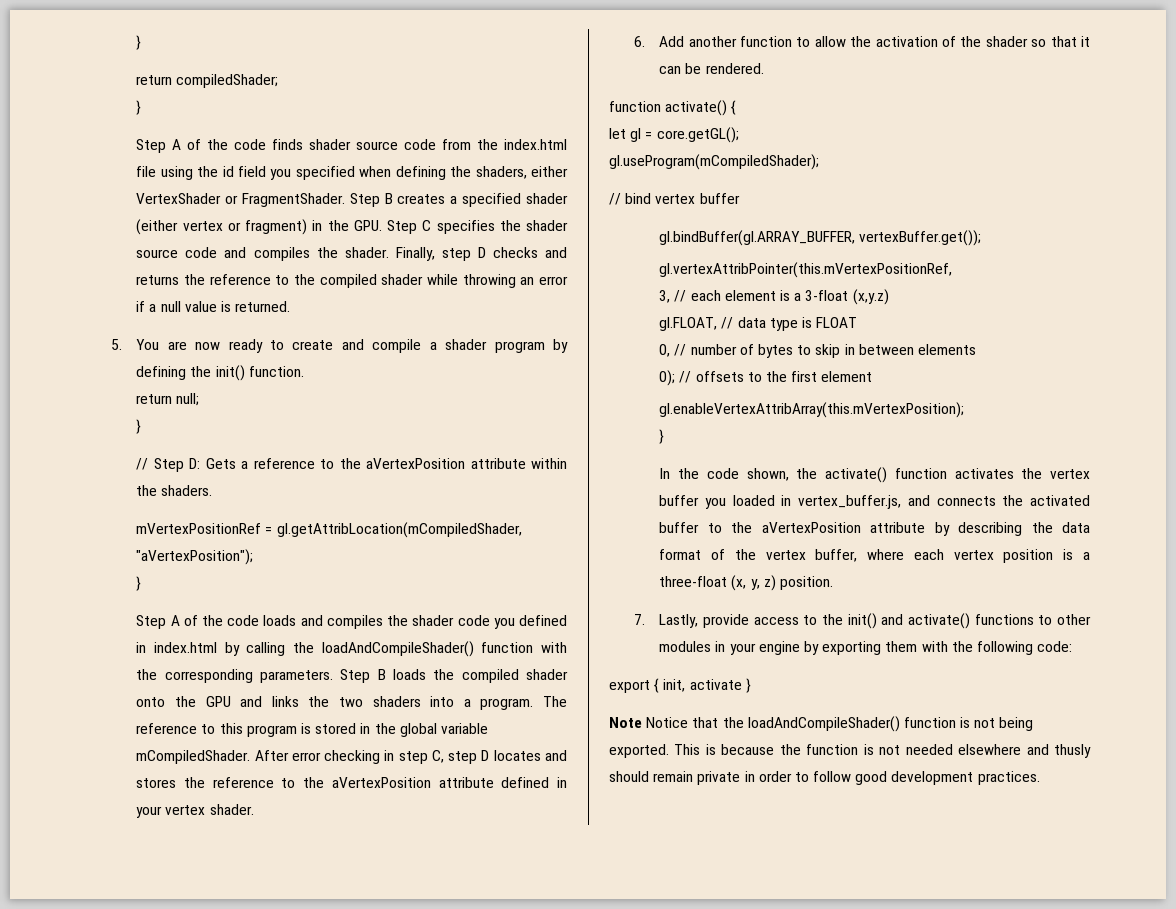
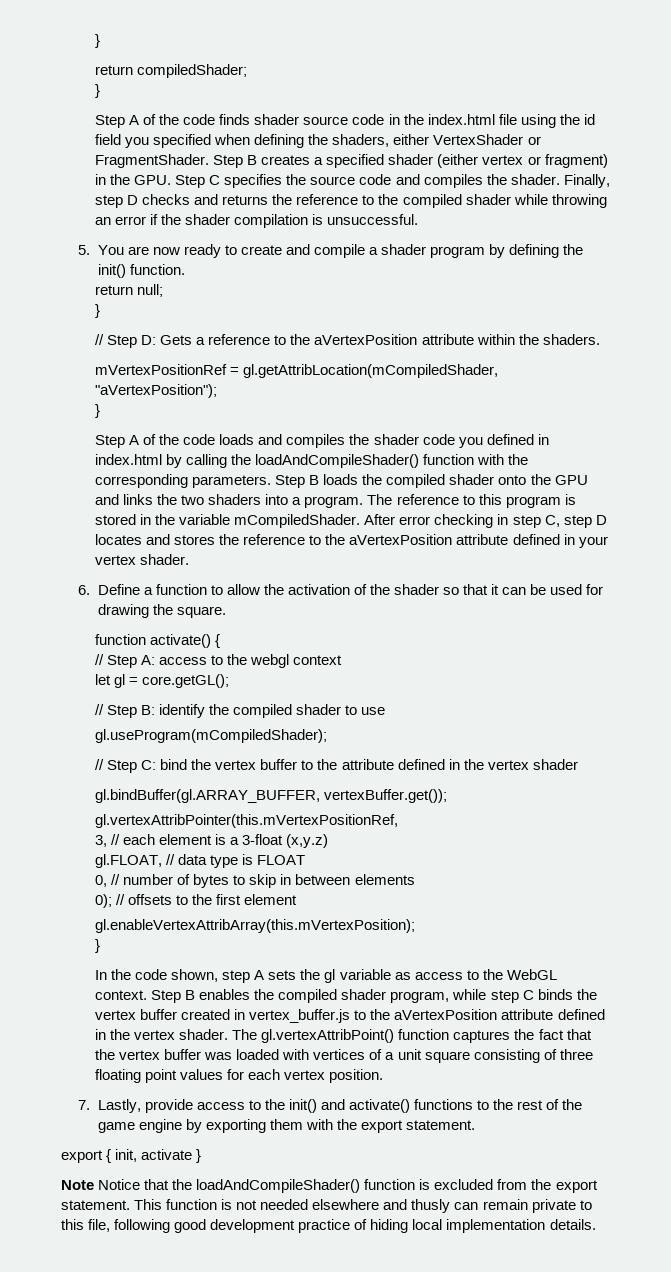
[442,139,472,150] from -> [388,114,400,125] in
[525,220,568,231] shader -> (307, 179) none
[149,301,291,312] a null value is returned. -> [161,214,419,228] the shader compilation is unsuccessful.
[399,723,437,737] global -> (176, 519) none
[659,36,737,47] Add another -> [97,584,153,595] Define a
[705,63,764,74] [609,100,737,116] [609,127,739,143] [609,154,819,170] [609,193,740,205] rendered. // function activate() { // let gl = core.getGL(); // gl.useProgram(mCompiledShader); // // bind vertex buffer -> [550,584,604,595] [97,604,226,618] [95,634,221,648] [95,654,343,668] [95,674,230,688] [95,704,386,718] [95,729,328,743] [95,759,578,773] used for drawing the square. // function activate() { // // Step A: access to the webgl context // let gl = core.getGL(); // // Step B: identify the compiled shader to use // gl.useProgram(mCompiledShader); // // Step C: bind the vertex buffer to the attribute defined in the vertex shader
[796,467,1090,483] [659,495,1090,509] [659,522,1090,536] [659,549,1090,563] [659,575,776,591] the activate() function activates the vertex buffer you loaded in vertex_buffer.js, and connects the activated buffer to the aVertexPosition attribute by describing the data format of the vertex buffer, where each vertex position is a three-float (x, y, z) -> [222,969,557,983] [95,989,597,1003] [95,1009,605,1023] [95,1029,592,1043] [95,1049,593,1063] [95,1069,326,1083] step A sets the gl variable as access to the WebGL context. Step B enables the compiled shader program, while step C binds the vertex buffer created in vertex_buffer.js to the aVertexPosition attribute defined in the vertex shader. The gl.vertexAttribPoint() function captures the fact that the vertex buffer was loaded with vertices of a unit square consisting of three floating point values for each vertex
[1057,614,1091,625] [659,641,756,655] other modules in your -> [493,1099,583,1110] [97,1122,135,1133] the rest of the game
[976,641,1073,655] following code: -> [360,1120,475,1133] export statement.
[974,717,1034,731] [609,744,801,758] not being exported. This is because the -> [434,1179,598,1193] [61,1199,163,1210] excluded from the export statement. This
[609,771,649,782] should -> [454,1202,479,1210] can
[744,771,1040,785] in order to follow good development practices. -> [579,1200,592,1210] [61,1219,596,1233] to this file, following good development practice of hiding local implementation details.

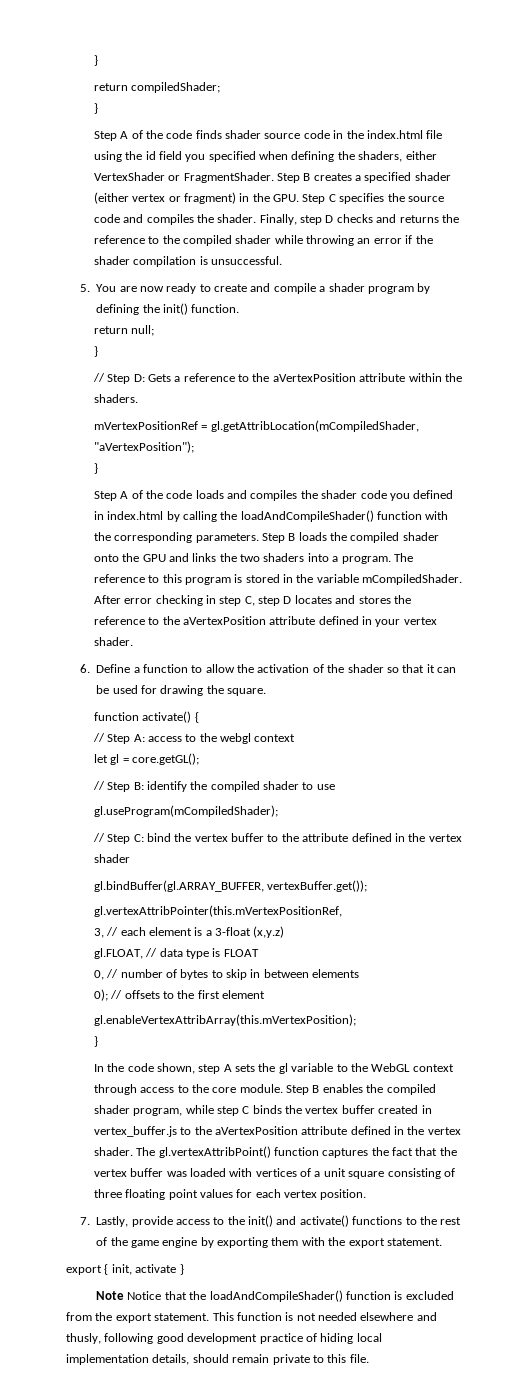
[394,969,557,980] [95,990,148,1000] as access to the WebGL context. -> [336,1063,454,1072] [93,1084,283,1095] to the WebGL context through access to the core module.
[411,1199,592,1213] [61,1219,111,1232] thusly can remain private to this file, -> [66,1333,101,1344] thusly,
[549,1219,596,1230] details. -> [152,1354,369,1365] details, should remain private to this file.

